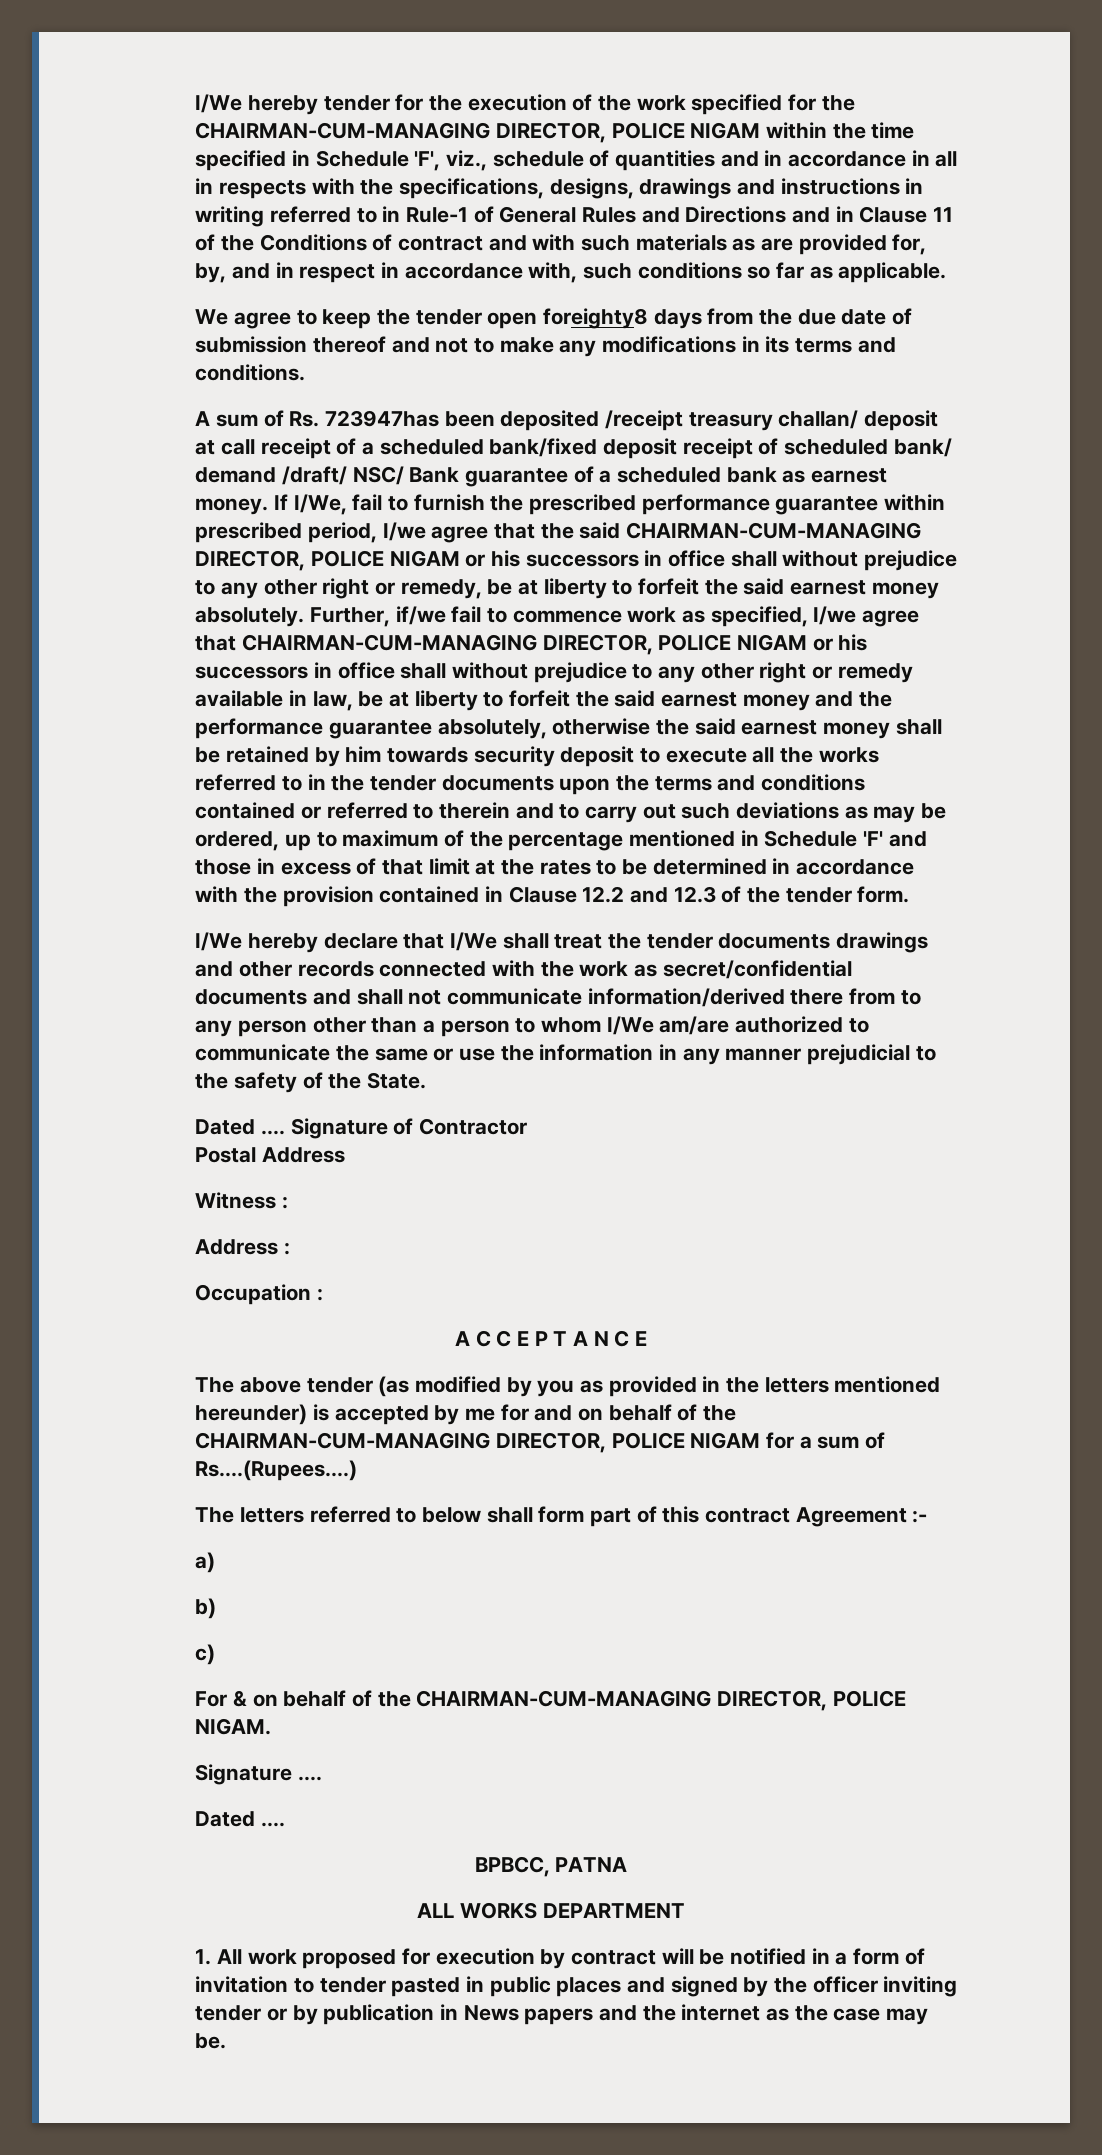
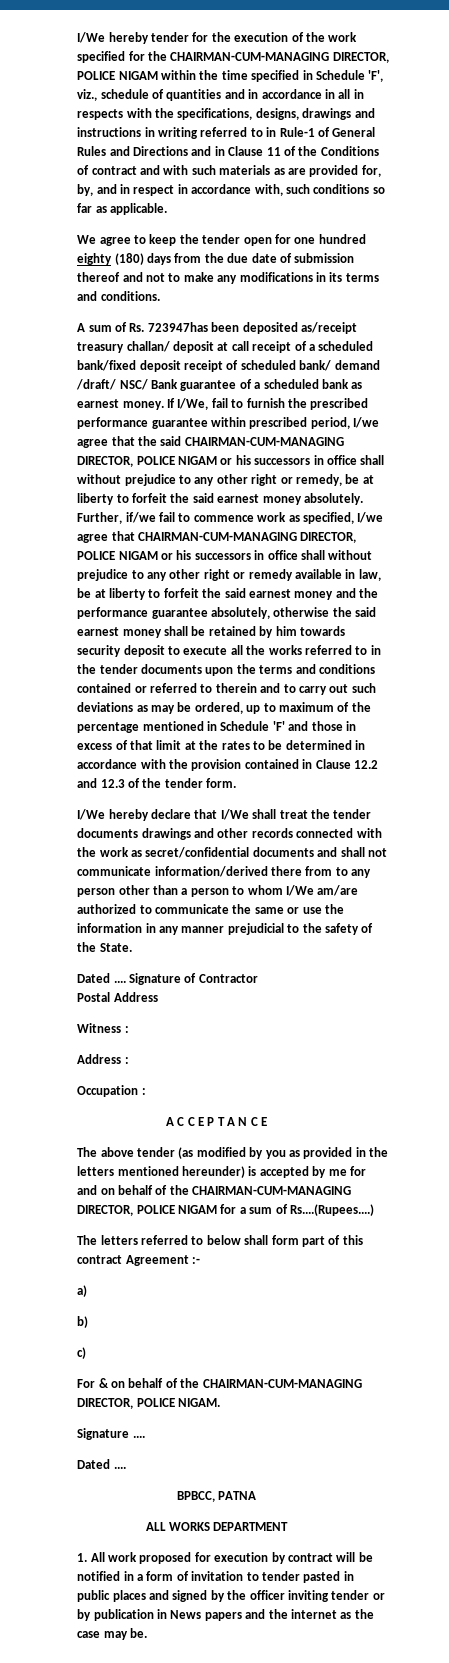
[543,308,649,329] foreighty8 -> [274,234,366,244] [77,253,144,265] for one hundred eighty (180)
[605,410,684,431] /receipt -> [300,322,357,334] as/receipt

